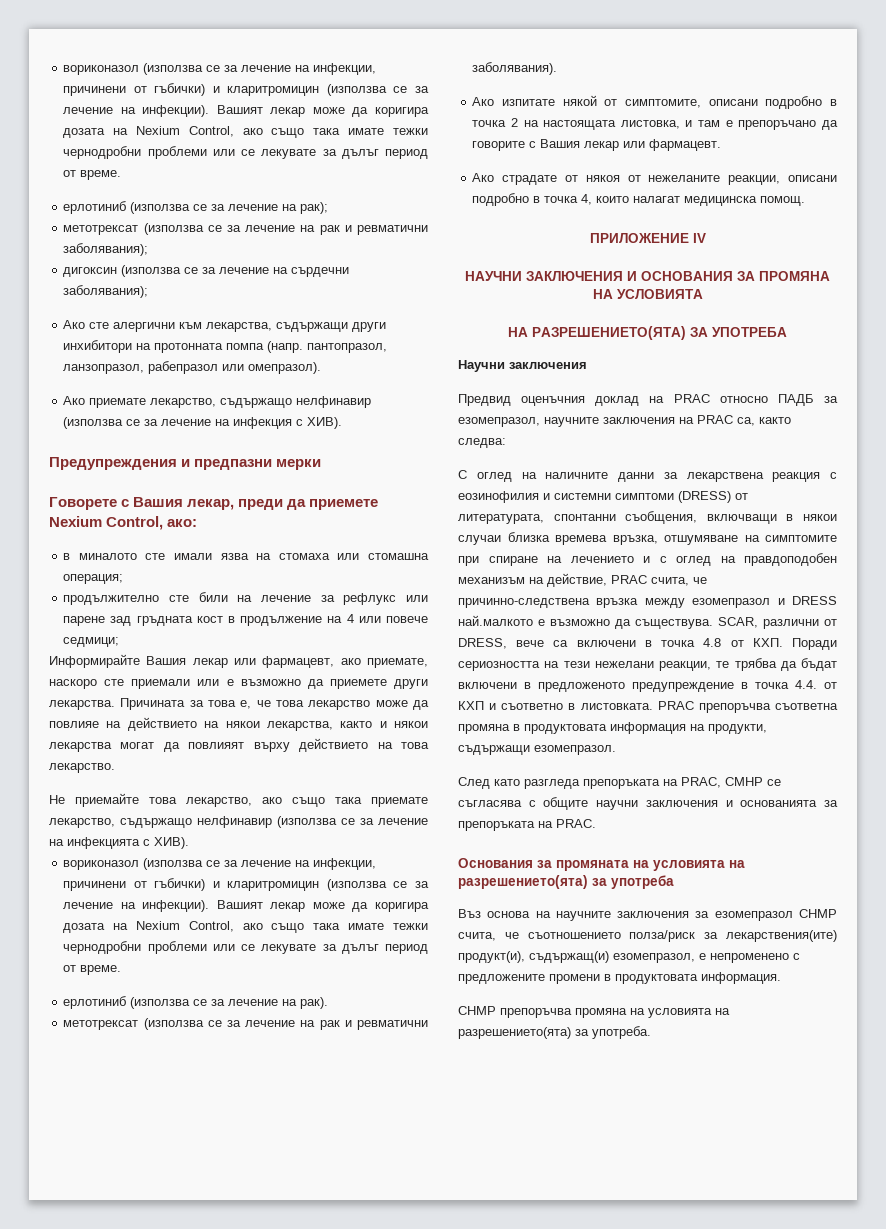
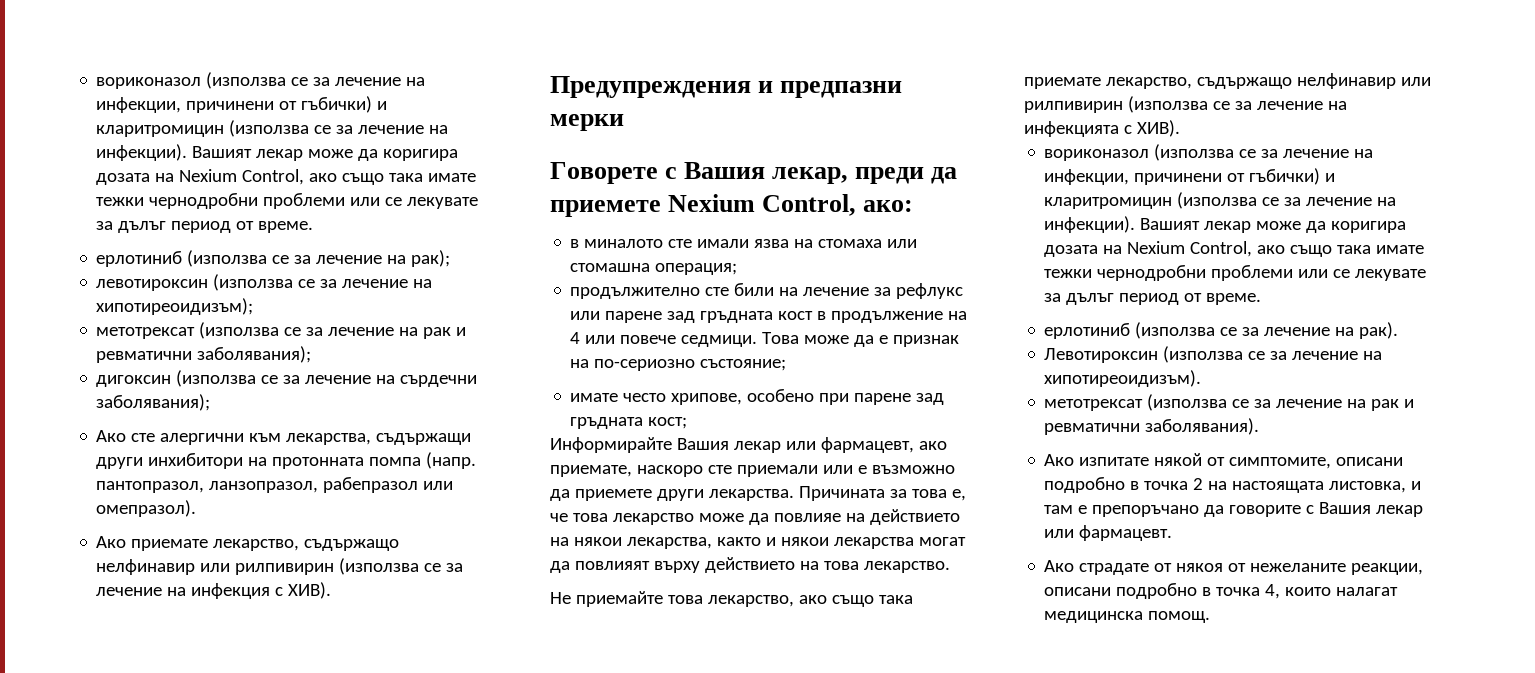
(329, 208) none -> [96,274,433,291] [96,298,254,315] // левотироксин (използва се за лечение на хипотиреоидизъм);
(372, 402) none -> [200,563,335,575] или рилпивирин
[63,637,120,647] седмици; -> [681,332,960,347] [570,359,787,371] [570,389,945,405] [570,417,688,429] седмици. Това може да е признак на по-сериозно състояние; // имате често хрипове, особено при парене зад гръдната кост;
(272, 822) none -> [1400,77,1431,86] [1024,101,1123,113] или рилпивирин
(329, 1003) none -> [1044,346,1383,363] [1044,370,1202,387] // Левотироксин (използва се за лечение на хипотиреоидизъм).
[589,233,706,243] [465,271,830,281] [592,289,703,299] [508,326,787,340] [458,360,587,372] [458,394,838,406] [458,415,791,427] [458,438,506,448] [458,470,837,482] [458,491,748,503] [458,511,837,524] [458,532,837,545] [458,553,837,566] [458,573,707,587] [458,596,837,608] [458,615,837,629] [458,638,837,650] [458,658,837,671] [458,680,837,692] [458,701,838,713] [458,722,767,734] [458,745,616,755] [458,777,781,789] [458,797,838,810] [458,819,596,831] [458,858,745,871] [458,875,674,889] [458,909,837,921] [458,930,837,942] [458,951,800,963] [458,972,781,984] [458,1006,730,1018] [458,1026,651,1039] // ПРИЛОЖЕНИЕ IV // НАУЧНИ ЗАКЛЮЧЕНИЯ И ОСНОВАНИЯ ЗА ПРОМЯНА НА УСЛОВИЯТА // НА РАЗРЕШЕНИЕТО(ЯТА) ЗА УПОТРЕБА // Научни заключения // Предвид оценъчния доклад на PRAC относно ПАДБ за езомепразол, научните заключения на PRAC са, както следва: // С оглед на наличните данни за лекарствена реакция с еозинофилия и системни симптоми (DRESS) от литературата, спонтанни съобщения, включващи в някои случаи близка времева връзка, отшумяване на симптомите при спиране на лечението и с оглед на правдоподобен механизъм на действие, PRAC счита, че причинно-следствена връзка между езомепразол и DRESS най.малкото е възможно да съществува. SCAR, различни от DRESS, вече са включени в точка 4.8 от КХП. Поради сериозността на тези нежелани реакции, те трябва да бъдат включени в предложеното предупреждение в точка 4.4. от КХП и съответно в листовката. PRAC препоръчва съответна промяна в продуктовата информация на продукти, съдържащи езомепразол. // След като разгледа препоръката на PRAC, СМНР се съгласява с общите научни заключения и основанията за препоръката на PRAC. // Основания за промяната на условията на разрешението(ята) за употреба // Въз основа на научните заключения за езомепразол CHMP счита, че съотношението полза/риск за лекарствения(ите) продукт(и), съдържащ(и) езомепразол, е непроменено с предложените промени в продуктовата информация. // CHMP препоръчва промяна на условията на разрешението(ята) за употреба. -> (1211, 617) none

